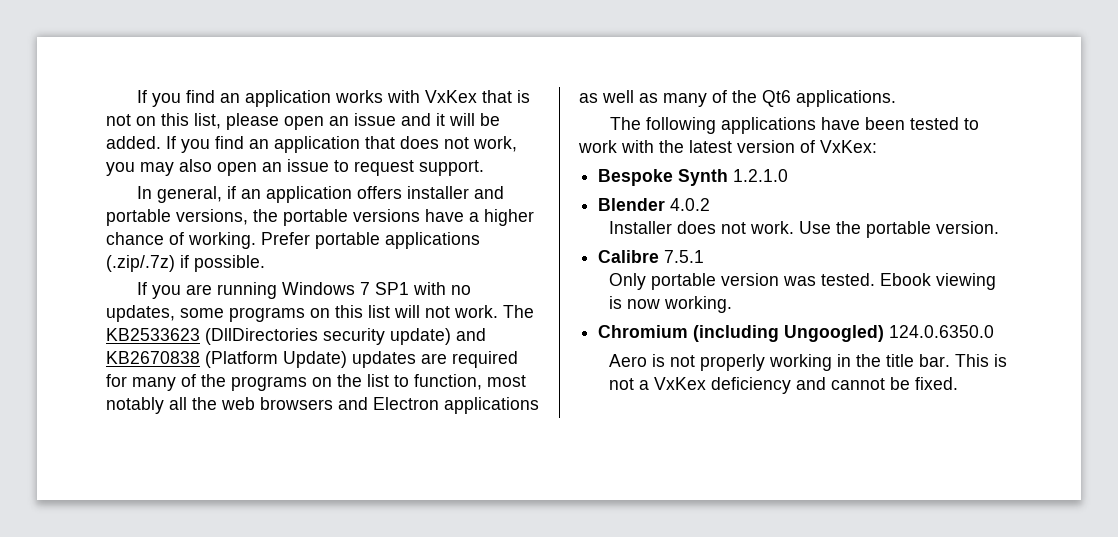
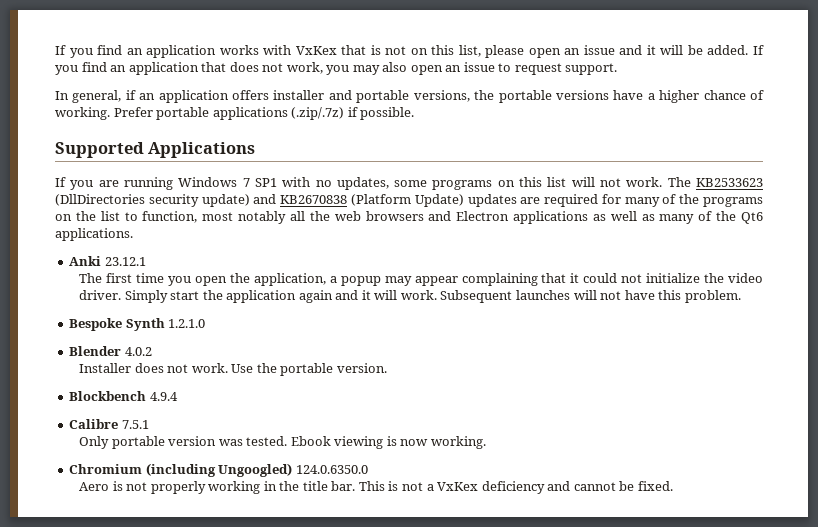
(265, 263) none -> [55,142,256,158] // Supported Applications
[610,117,980,134] [578,140,877,153] // The following applications have been tested to work with the latest version of VxKex: -> [69,256,146,266] [79,273,764,286] [79,290,741,303] // Anki 23.12.1 // The first time you open the application, a popup may appear complaining that it could not initialize the video driver. Simply start the application again and it will work. Subsequent launches will not have this problem.
(999, 227) none -> [69,391,178,401] // Blockbench 4.9.4

